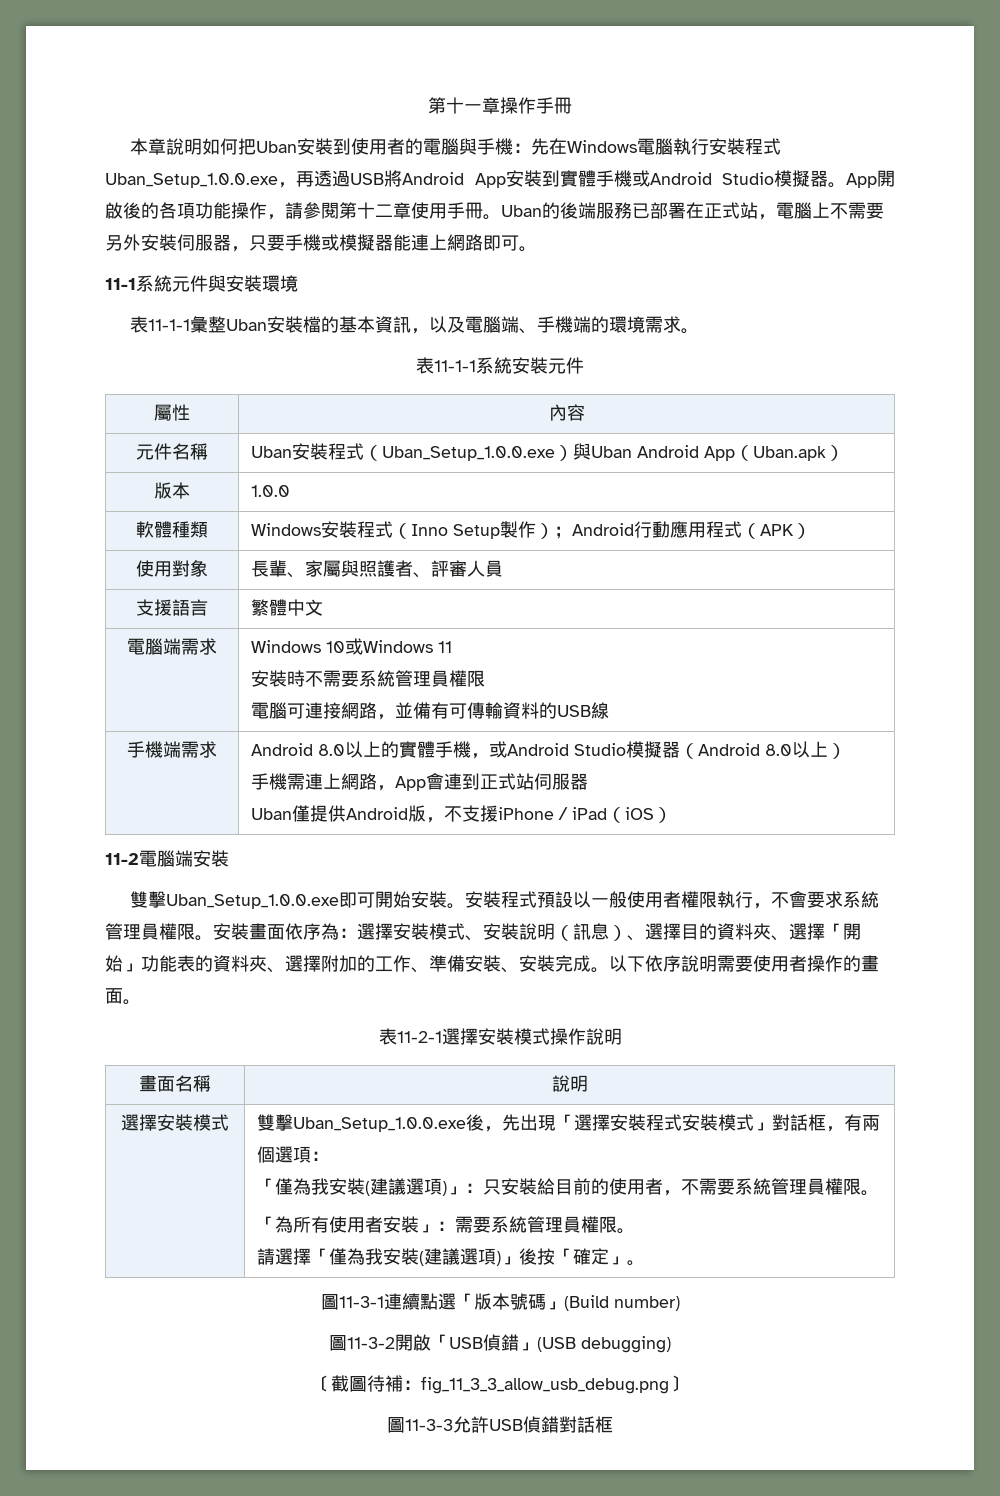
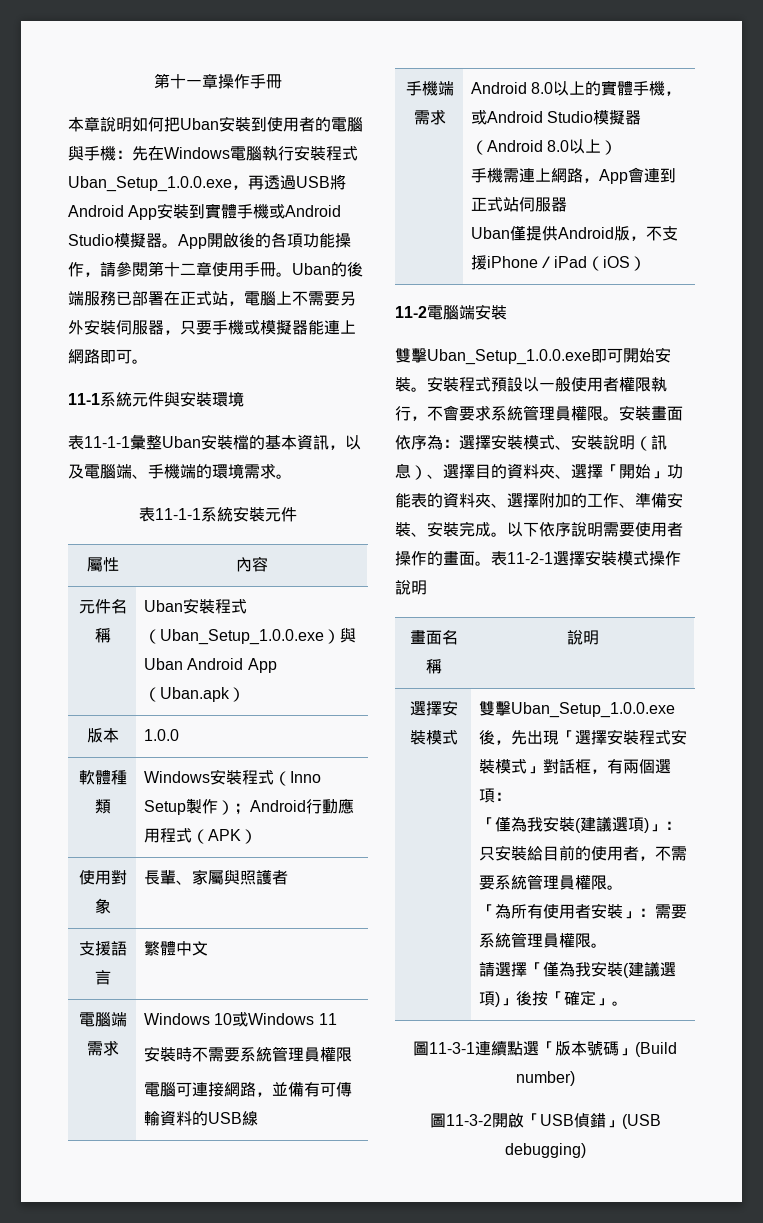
[412,560,503,578] 、評審人員 -> (288, 877) none
(141, 1002) // -> (491, 563) none
[313,1375,687,1394] [387,1416,613,1433] // 〔截圖待補：fig_11_3_3_allow_usb_debug.png〕 // 圖11-3-3允許USB偵錯對話框 -> (586, 1150) none

